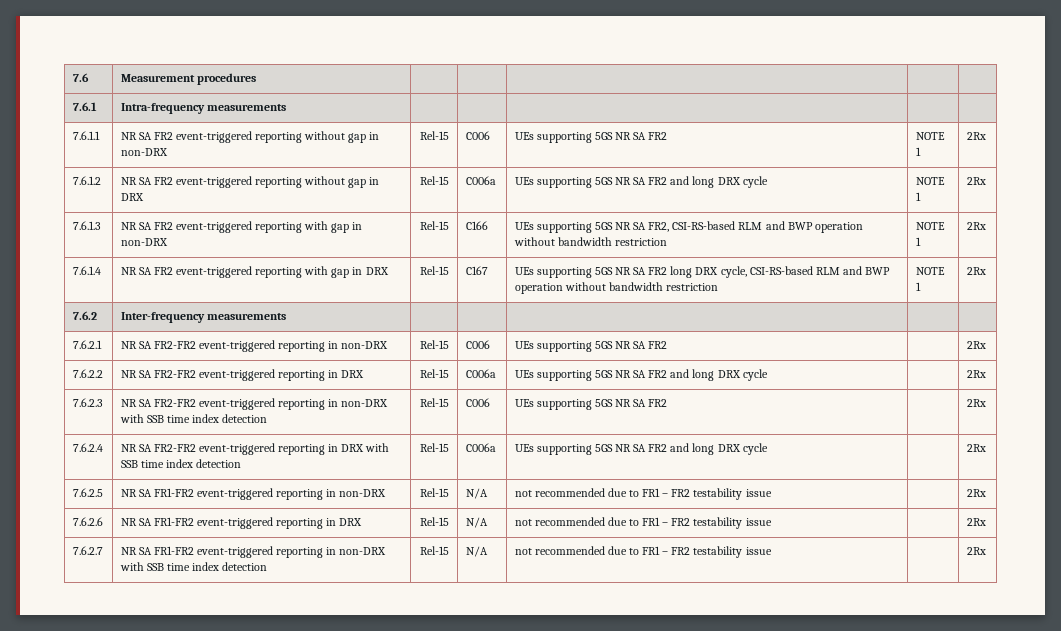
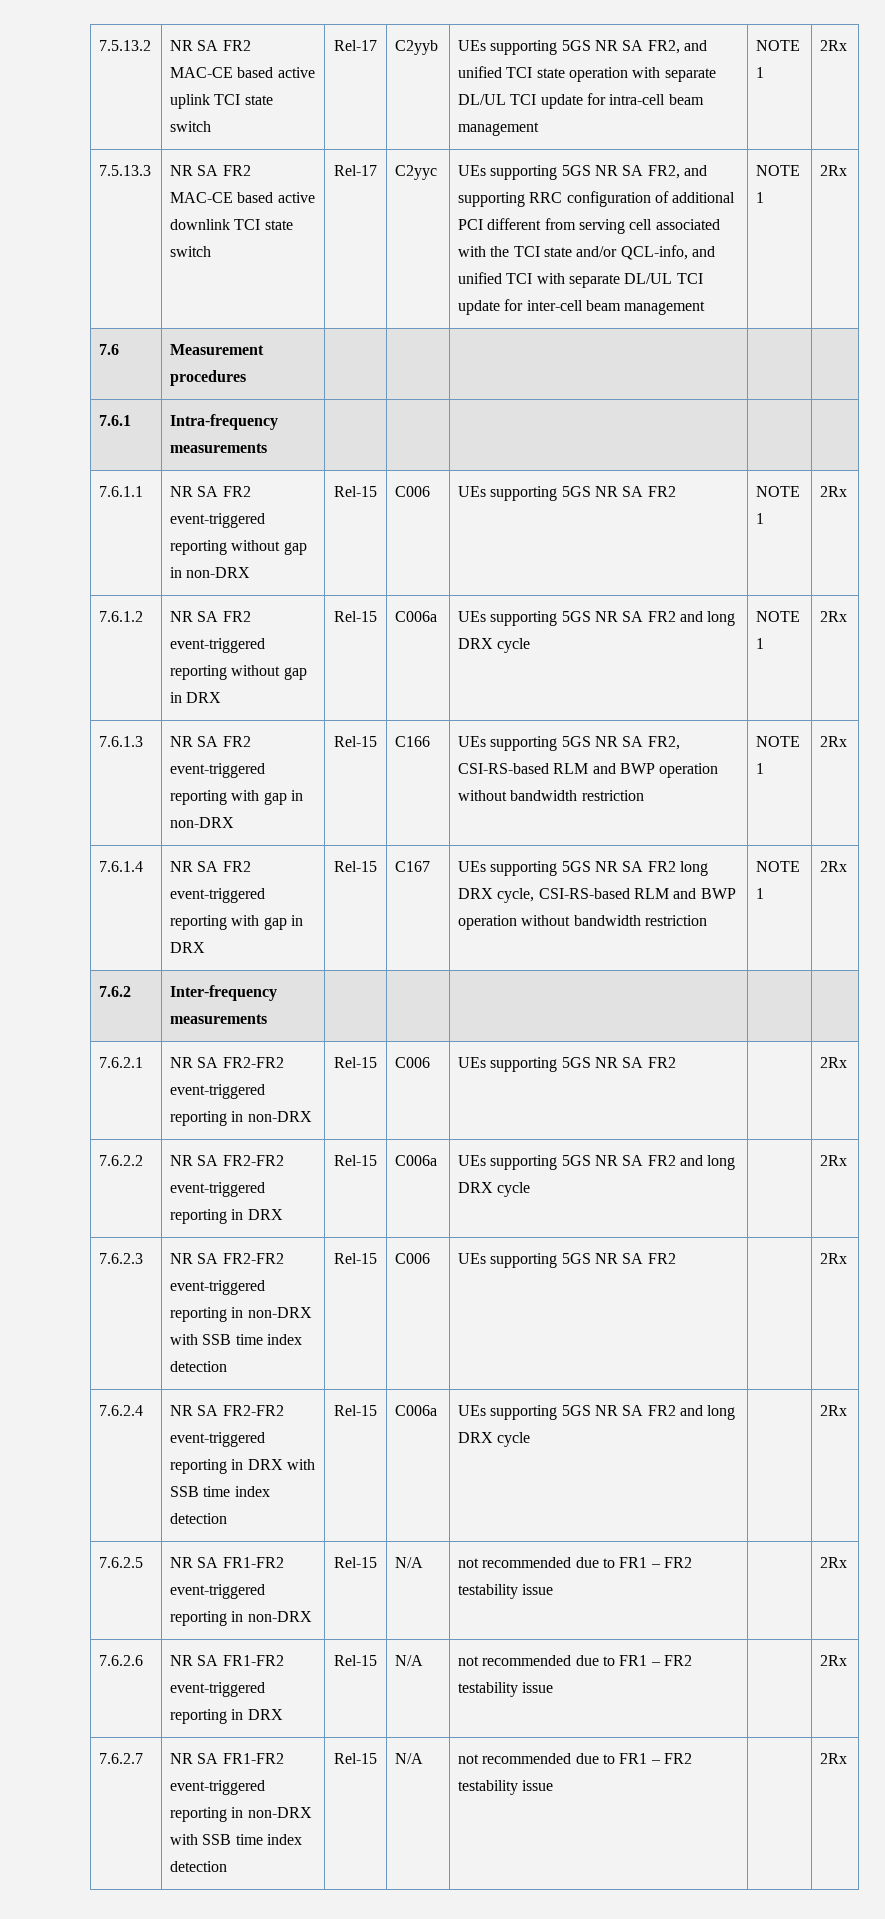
(72, 77) none -> [99,40,152,51] [170,40,251,51] [170,67,315,78] [170,94,273,109] [170,121,212,132] [334,40,377,51] [395,40,439,55] [458,40,708,55] [458,66,716,82] [458,93,704,109] [458,122,540,136] [756,40,801,51] [756,67,765,78] [820,40,848,51] [99,165,152,176] [170,165,251,176] [170,192,315,203] [170,219,293,230] [170,246,212,257] [334,165,377,176] [395,165,438,180] [458,165,708,180] [458,191,736,207] [458,218,720,234] [458,245,716,260] [458,272,703,288] [458,299,706,315] [756,165,801,176] [756,192,765,203] [820,165,848,176] 7.5.13.2 | NR SA FR2 MAC-CE based active uplink TCI state switch | Rel-17 | C2yyb | UEs supporting 5GS NR SA FR2, and unified TCI state operation with separate DL/UL TCI update for intra-cell beam management | NOTE 1 | 2Rx // 7.5.13.3 | NR SA FR2 MAC-CE based active downlink TCI state switch | Rel-17 | C2yyc | UEs supporting 5GS NR SA FR2, and supporting RRC configuration of additional PCI different from serving cell associated with the TCI state and/or QCL-info, and unified TCI with separate DL/UL TCI update for inter-cell beam management | NOTE 1 | 2Rx //

